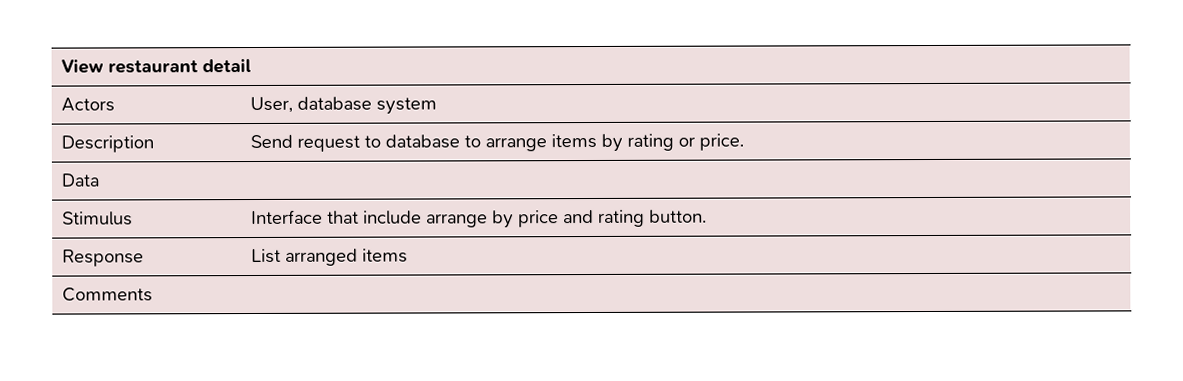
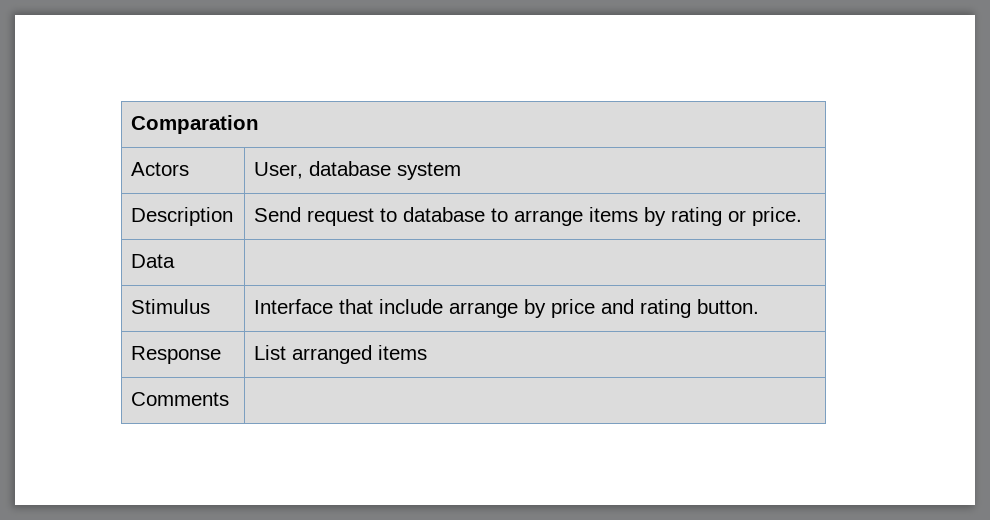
[60,59,251,74] View restaurant detail -> [131,115,260,134] Comparation

